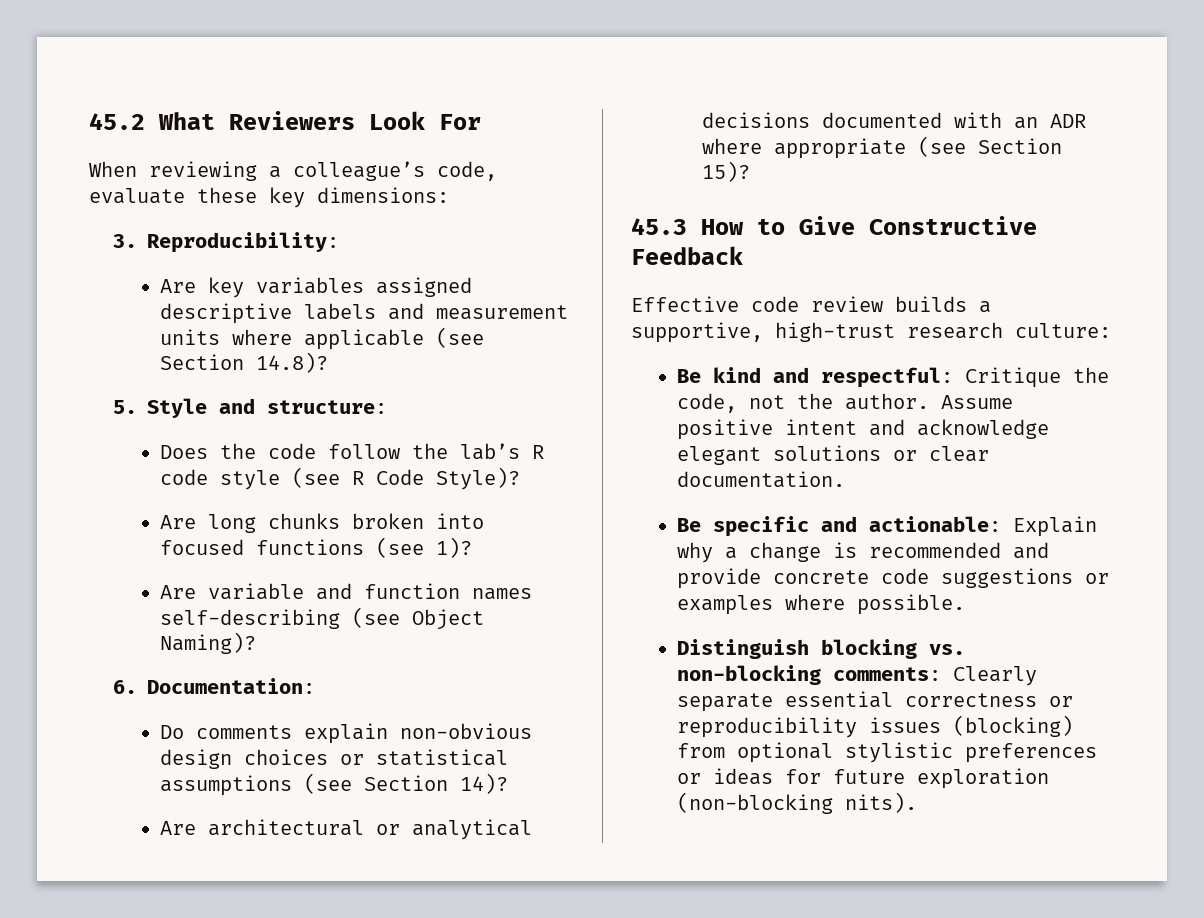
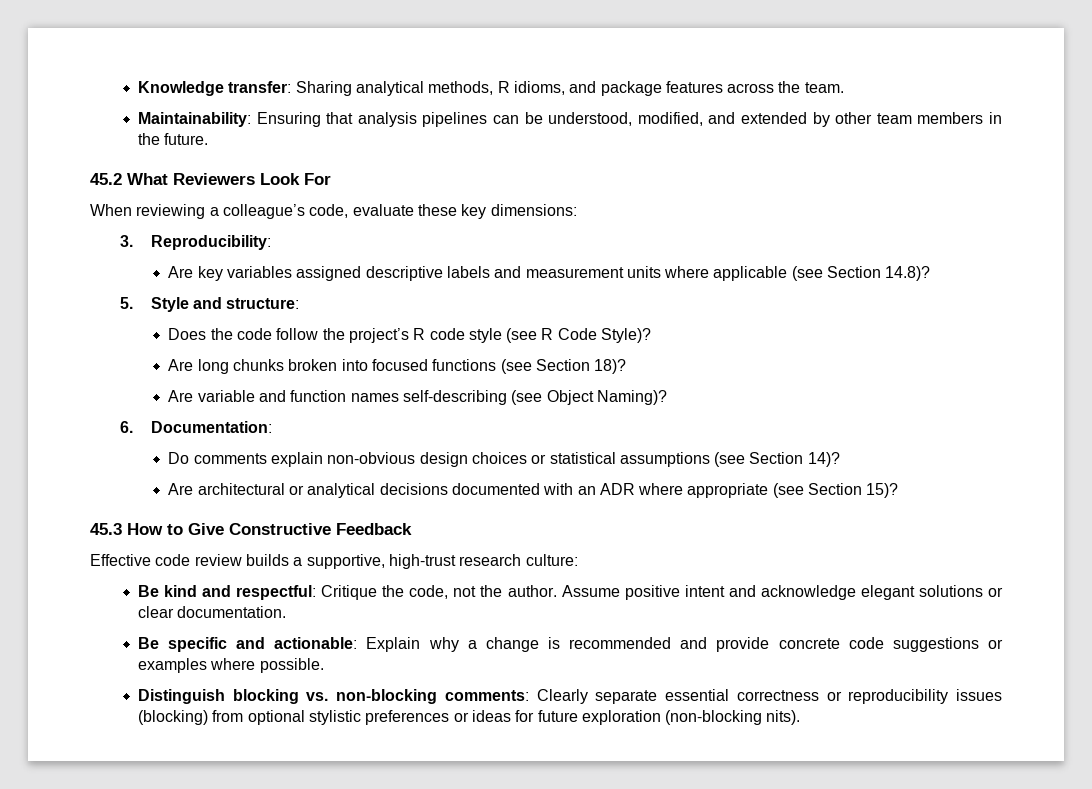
(89, 121) none -> [137,81,844,96] [137,112,1002,127] [137,133,209,145] Knowledge transfer: Sharing analytical methods, R idioms, and package features across the team. // Maintainability: Ensuring that analysis pipelines can be understood, modified, and extended by other team members in the future. //
[459,443,520,460] lab’s -> [348,328,409,343] project’s
[435,537,472,558] 1)? -> [535,359,627,374] Section 18)?

